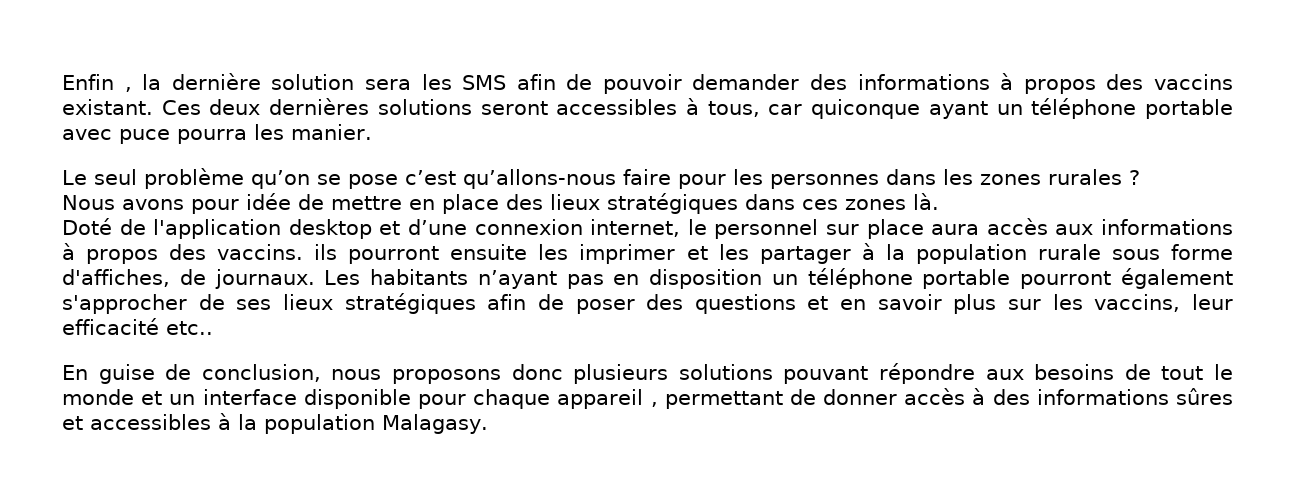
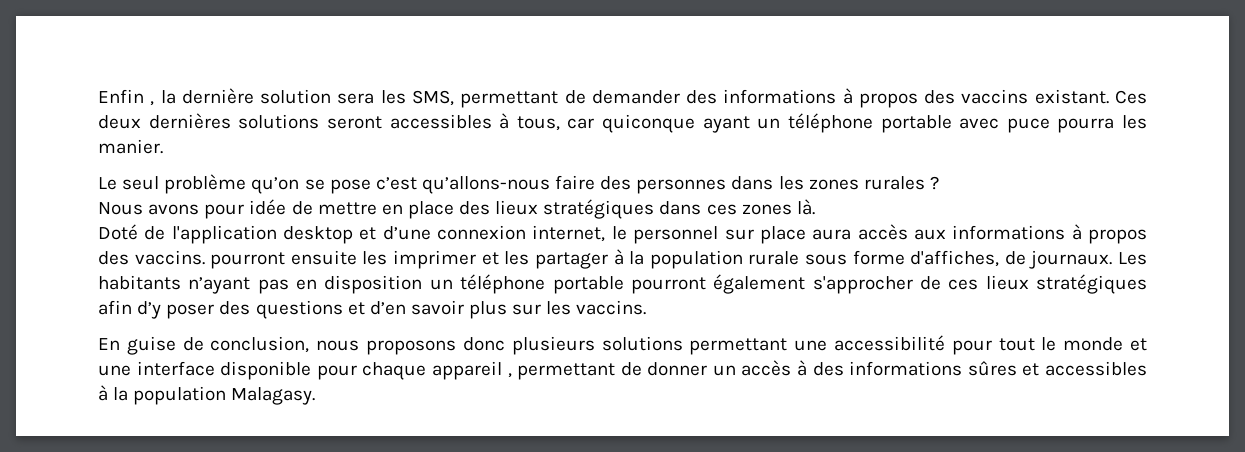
[462,74,682,94] SMS afin de pouvoir -> [411,90,586,108] SMS, permettant de
[678,169,763,189] pour les -> [600,176,632,190] des
[314,244,338,260] ils -> (205, 257) none
[236,299,272,310] ses -> [948,279,979,290] ces
[537,294,564,310] de -> [137,301,162,319] d’y
[840,299,867,310] en -> [369,301,406,315] d’en
[1094,294,1233,312] [62,318,213,335] vaccins, leur efficacité etc.. -> [576,300,647,315] vaccins.
[783,363,1151,384] pouvant répondre aux besoins de -> [689,335,992,355] permettant une accessibilité pour
[169,394,196,405] un -> [98,365,131,376] une
(898, 397) none -> [712,365,736,376] un

